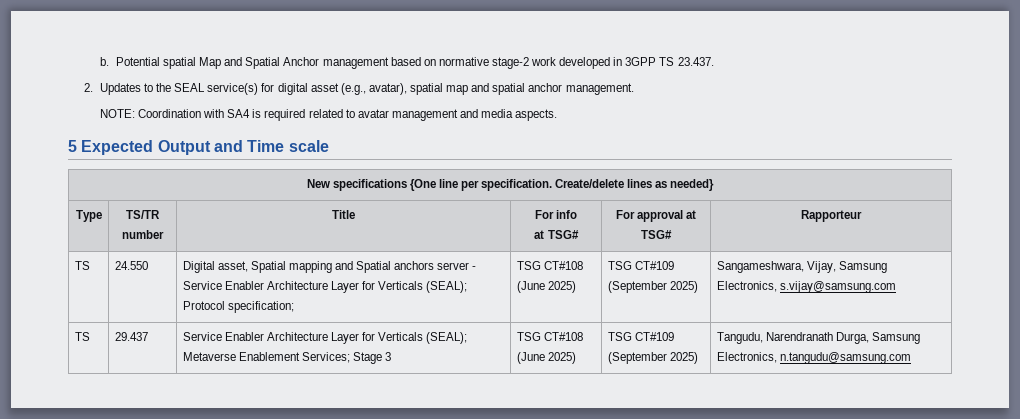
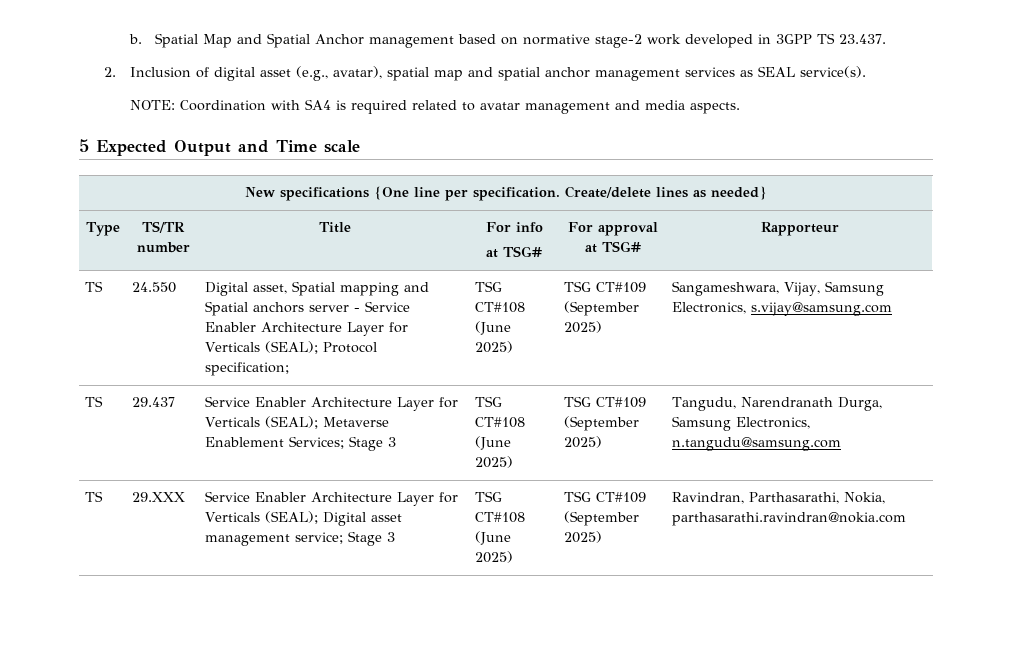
[115,57,196,69] Potential spatial -> [154,33,198,48] Spatial
[99,83,275,95] Updates to the SEAL service(s) for -> [129,67,209,78] Inclusion of
[565,83,634,95] management. -> [594,66,866,81] management services as SEAL service(s).
(911, 358) none -> [85,491,104,502] [132,492,186,502] [205,491,459,506] [205,511,403,526] [205,531,396,546] [475,491,503,502] [475,512,526,523] [475,531,512,545] [475,551,514,563] [564,491,647,503] [564,511,640,526] [564,531,603,543] [672,492,886,504] [672,512,907,526] // TS | 29.XXX | Service Enabler Architecture Layer for Verticals (SEAL); Digital asset management service; Stage 3 | TSG CT#108 (June 2025) | TSG CT#109 (September 2025) | Ravindran, Parthasarathi, Nokia, parthasarathi.ravindran@nokia.com

